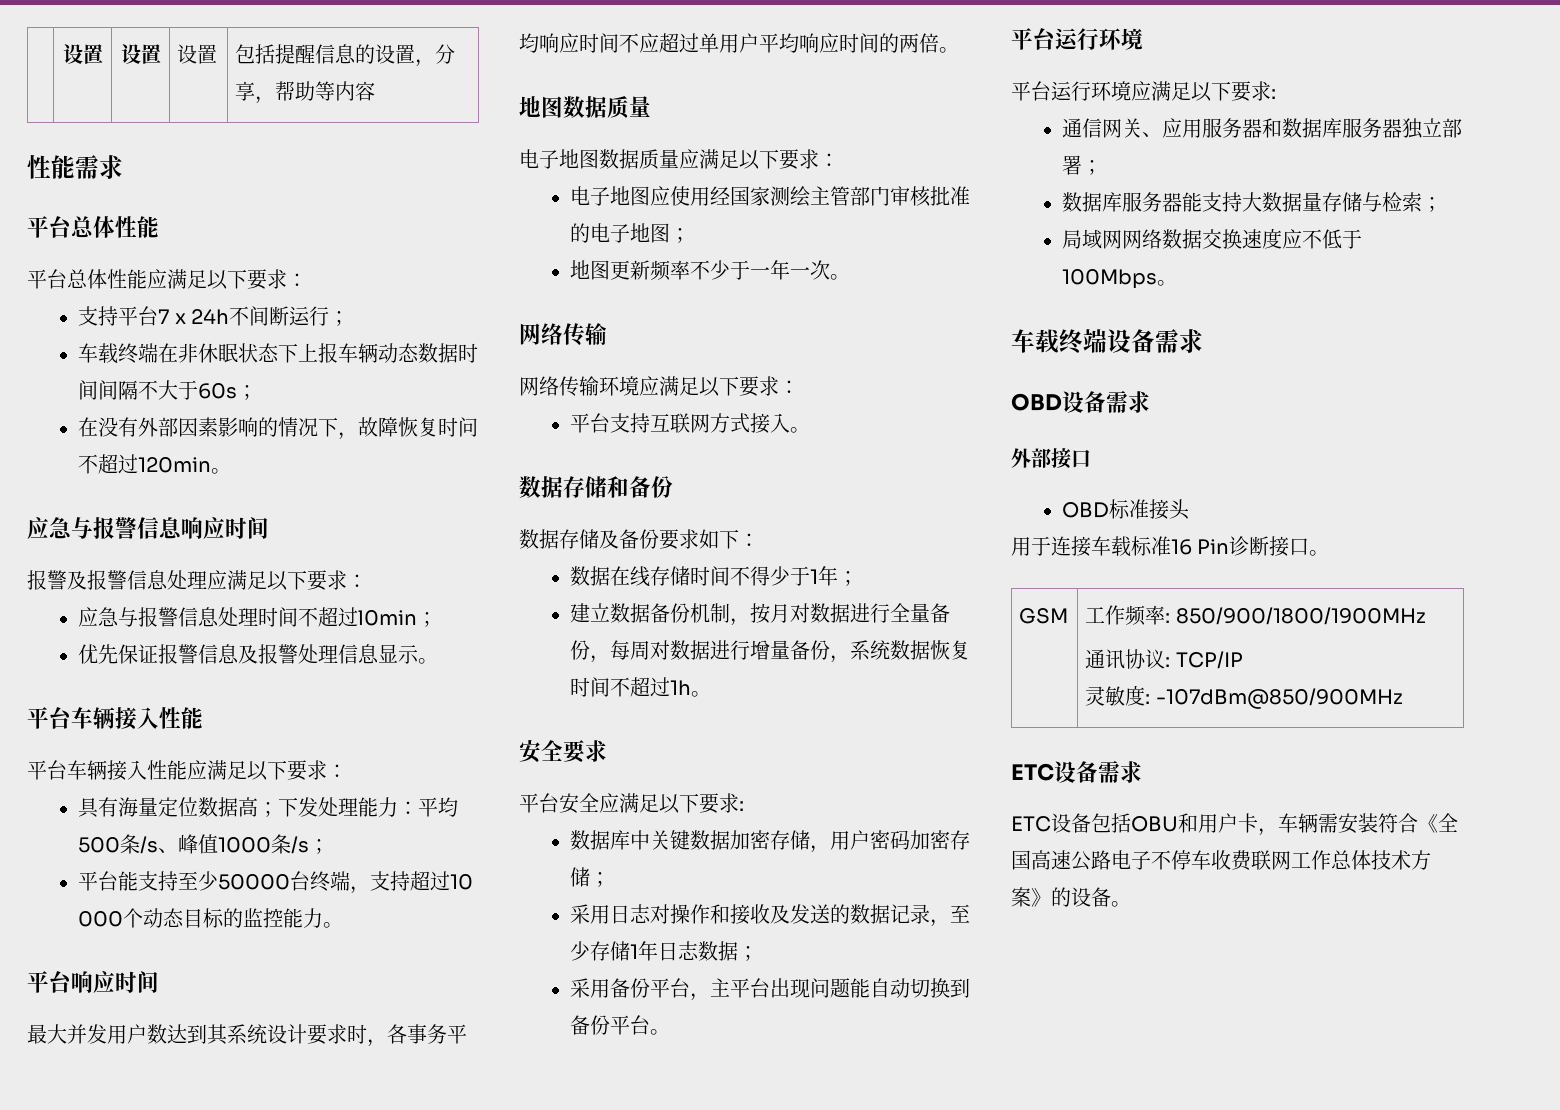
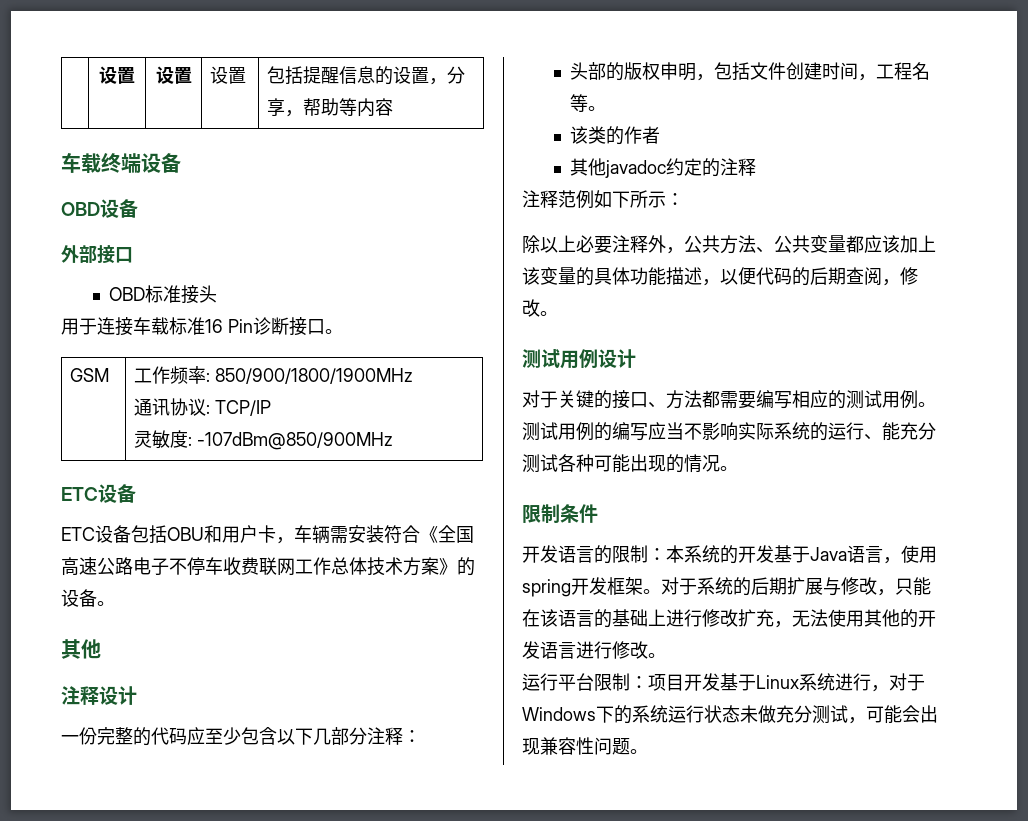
[27,155,123,179] [27,216,159,238] [27,269,307,290] [78,306,350,326] [78,343,479,364] [78,380,258,400] [78,417,479,440] [78,454,232,474] [27,517,269,539] [27,570,367,591] [78,607,438,627] [78,644,439,664] [27,707,203,730] [27,760,347,781] [78,797,459,818] [78,834,330,854] [78,871,474,894] [78,908,344,928] [27,971,159,993] [27,1024,467,1047] [519,33,959,53] [519,96,651,118] [519,149,839,170] [570,186,971,207] [570,223,691,243] [570,260,851,281] [519,323,607,346] [519,376,799,397] [570,413,811,434] [519,476,673,498] [519,529,759,550] [570,566,859,587] [570,603,951,626] [570,640,971,663] [570,677,712,697] [519,740,607,763] [519,793,744,814] [570,830,971,853] [570,867,611,887] [570,904,971,927] [570,941,759,961] [570,978,971,1001] [570,1015,671,1035] [1011,28,1143,50] [1011,81,1276,102] [1062,118,1463,139] [1062,155,1103,175] [1062,192,1443,212] [1062,228,1363,249] [1062,269,1178,289] // 性能需求 // 平台总体性能 // 平台总体性能应满足以下要求： // 支持平台7 x 24h不间断运行； // 车载终端在非休眠状态下上报车辆动态数据时间间隔不大于60s； // 在没有外部因素影响的情况下，故障恢复时问不超过120min。 // 应急与报警信息响应时间 // 报警及报警信息处理应满足以下要求： // 应急与报警信息处理时间不超过l0min； // 优先保证报警信息及报警处理信息显示。 // 平台车辆接入性能 // 平台车辆接入性能应满足以下要求： // 具有海量定位数据高；下发处理能力：平均500条/s、峰值1000条/s； // 平台能支持至少50000台终端，支持超过10 000个动态目标的监控能力。 // 平台响应时间 // 最大并发用户数达到其系统设计要求时，各事务平均响应时间不应超过单用户平均响应时间的两倍。 // 地图数据质量 // 电子地图数据质量应满足以下要求： // 电子地图应使用经国家测绘主管部门审核批准的电子地图； // 地图更新频率不少于一年一次。 // 网络传输 // 网络传输环境应满足以下要求： // 平台支持互联网方式接入。 // 数据存储和备份 // 数据存储及备份要求如下： // 数据在线存储时间不得少于1年； // 建立数据备份机制，按月对数据进行全量备份，每周对数据进行增量备份，系统数据恢复时间不超过1h。 // 安全要求 // 平台安全应满足以下要求: // 数据库中关键数据加密存储，用户密码加密存储； // 采用日志对操作和接收及发送的数据记录，至少存储1年日志数据； // 采用备份平台，主平台出现问题能自动切换到备份平台。 // 平台运行环境 // 平台运行环境应满足以下要求: // 通信网关、应用服务器和数据库服务器独立部署； // 数据库服务器能支持大数据量存储与检索； // 局域网网络数据交换速度应不低于100Mbps。 -> (394, 107) none
[1155,329,1203,353] 需求 -> (181, 163) none
[1106,390,1150,413] 需求 -> (138, 208) none
[1098,760,1142,783] 需求 -> (136, 493) none
(1131, 904) none -> [61,639,101,659] [61,686,137,705] [61,727,421,746] [570,62,931,81] [570,94,607,112] [570,126,661,145] [570,158,757,178] [522,190,684,209] [522,235,936,254] [522,267,918,286] [522,299,558,317] [522,349,636,369] [522,390,936,409] [522,422,936,441] [522,454,738,473] [522,504,598,523] [522,545,937,564] [522,577,931,597] [522,609,936,628] [522,641,666,659] [522,673,925,692] [522,705,938,724] [522,737,648,755] // 其他 // 注释设计 // 一份完整的代码应至少包含以下几部分注释： // 头部的版权申明，包括文件创建时间，工程名等。 // 该类的作者 // 其他javadoc约定的注释 // 注释范例如下所示： // 除以上必要注释外，公共方法、公共变量都应该加上该变量的具体功能描述，以便代码的后期查阅，修改。 // 测试用例设计 // 对于关键的接口、方法都需要编写相应的测试用例。测试用例的编写应当不影响实际系统的运行、能充分测试各种可能出现的情况。 // 限制条件 // 开发语言的限制：本系统的开发基于Java语言，使用spring开发框架。对于系统的后期扩展与修改，只能在该语言的基础上进行修改扩充，无法使用其他的开发语言进行修改。 // 运行平台限制：项目开发基于Linux系统进行，对于Windows下的系统运行状态未做充分测试，可能会出现兼容性问题。

